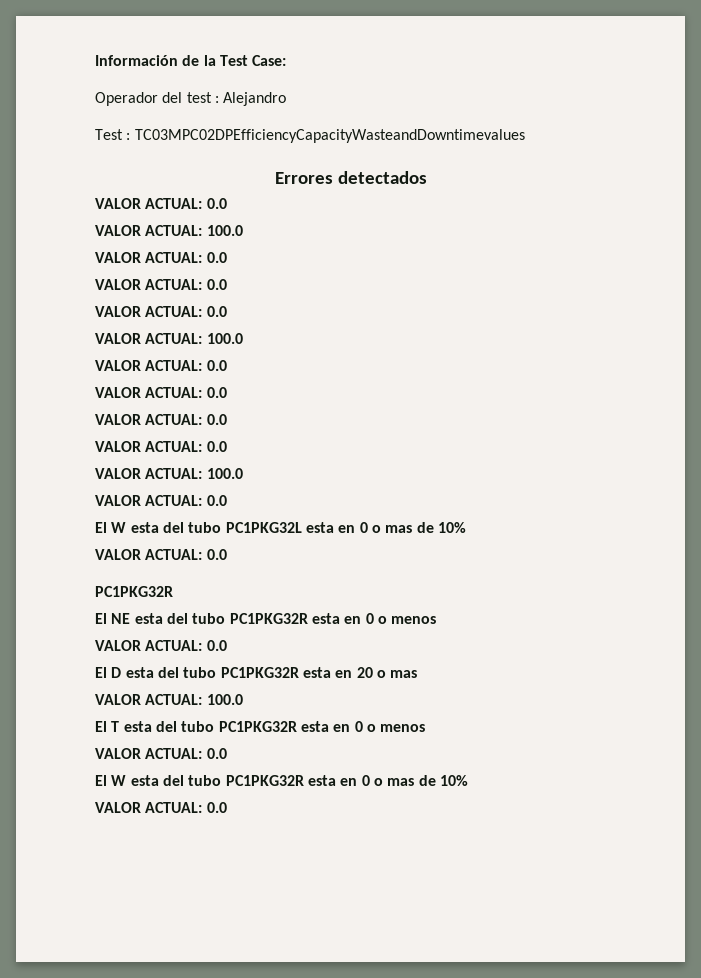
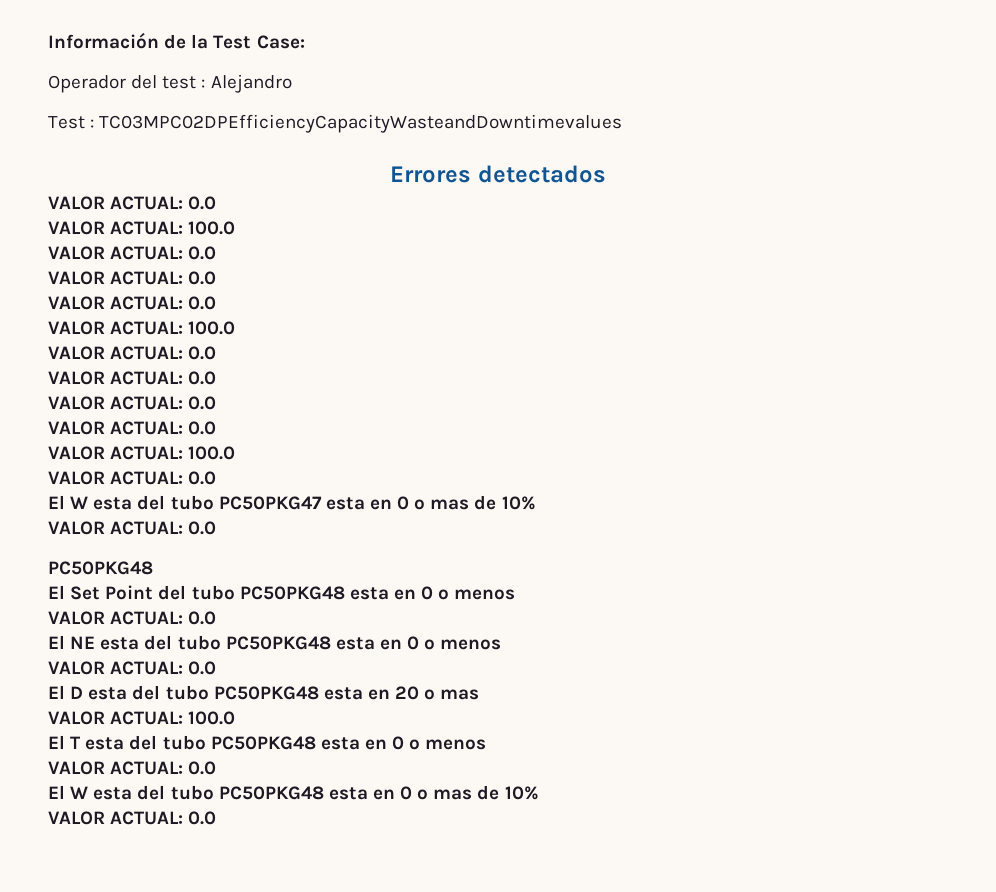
[225,522,302,533] PC1PKG32L -> [218,496,322,510] PC50PKG47
[95,586,173,597] PC1PKG32R -> [48,561,153,575] [48,585,516,600] [48,611,217,625] PC50PKG48 // El Set Point del tubo PC50PKG48 esta en 0 o menos // VALOR ACTUAL: 0.0
[229,613,308,624] PC1PKG32R -> [225,636,331,650] PC50PKG48
[220,667,299,678] PC1PKG32R -> [213,686,319,700] PC50PKG48
[218,721,297,732] PC1PKG32R -> [210,736,316,750] PC50PKG48
[225,775,304,786] PC1PKG32R -> [218,786,324,800] PC50PKG48

